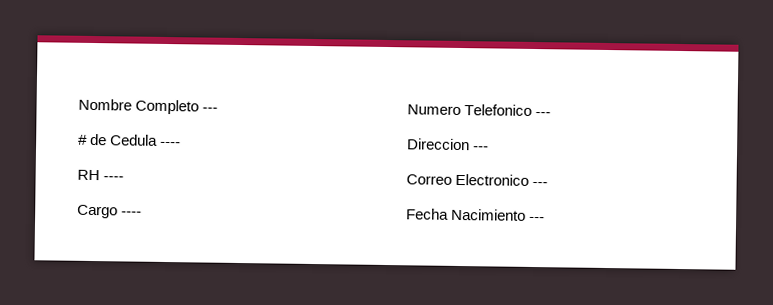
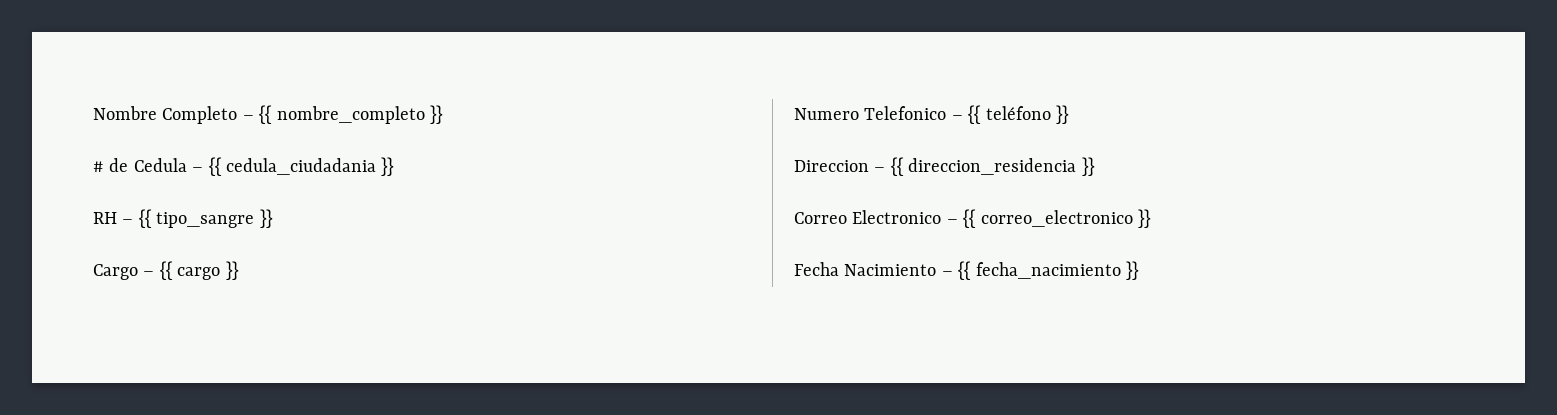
[202,107,219,112] --- -> [242,105,443,124] – {{ nombre_completo }}
[160,141,182,147] [77,169,125,181] [77,204,143,219] [407,104,552,117] [407,138,490,151] [406,173,549,187] [406,208,546,222] ---- // RH ---- // Cargo ---- // Numero Telefonico --- // Direccion --- // Correo Electronico --- // Fecha Nacimiento --- -> [192,157,395,176] [93,209,273,228] [93,261,239,280] [794,105,1069,124] [794,157,1095,176] [794,209,1151,228] [794,261,1139,280] – {{ cedula_ciudadania }} // RH – {{ tipo_sangre }} // Cargo – {{ cargo }} // Numero Telefonico – {{ teléfono }} // Direccion – {{ direccion_residencia }} // Correo Electronico – {{ correo_electronico }} // Fecha Nacimiento – {{ fecha_nacimiento }}

